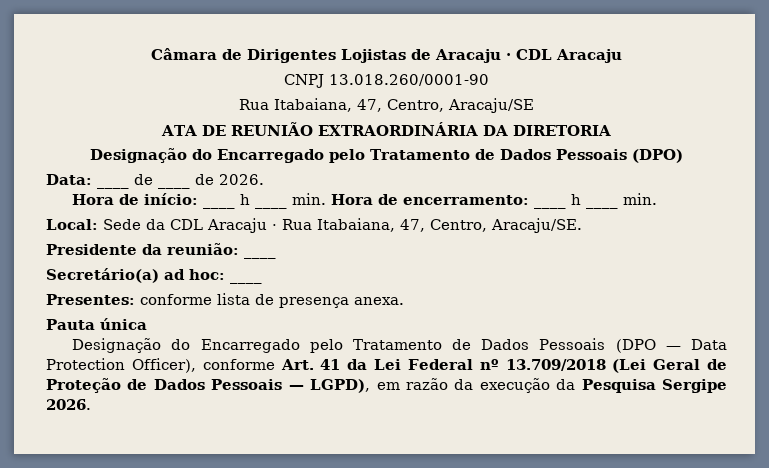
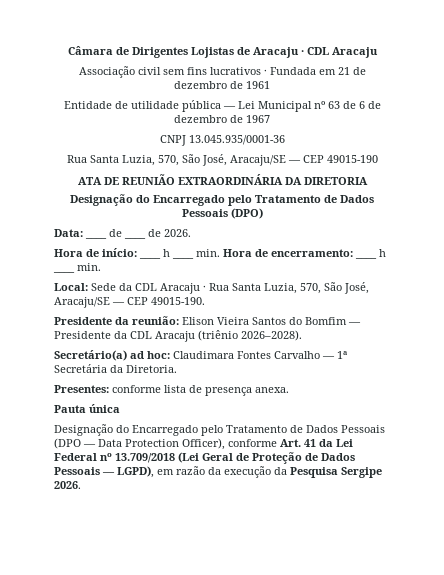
(622, 56) none -> [78,66,366,78] [174,81,270,89] [63,100,381,112] [174,115,270,123] // Associação civil sem fins lucrativos · Fundada em 21 de dezembro de 1961 // Entidade de utilidade pública — Lei Municipal nº 63 de 6 de dezembro de 1967
[329,74,489,86] [239,98,534,113] 13.018.260/0001-90 // Rua Itabaiana, 47, Centro, Aracaju/SE -> [188,135,285,145] [66,154,378,166] 13.045.935/0001-36 // Rua Santa Luzia, 570, São José, Aracaju/SE — CEP 49015-190
[317,218,582,233] [46,243,239,255] [244,255,276,259] [46,268,225,283] [230,280,262,284] Itabaiana, 47, Centro, Aracaju/SE. // Presidente da reunião: ____ // Secretário(a) ad hoc: ____ -> [232,282,369,294] [54,297,205,308] [54,316,361,325] [54,330,302,342] [54,350,348,361] [54,364,177,373] Santa Luzia, 570, São José, Aracaju/SE — CEP 49015-190. // Presidente da reunião: Elison Vieira Santos do Bomfim — Presidente da CDL Aracaju (triênio 2026–2028). // Secretário(a) ad hoc: Claudimara Fontes Carvalho — 1ª Secretária da Diretoria.

